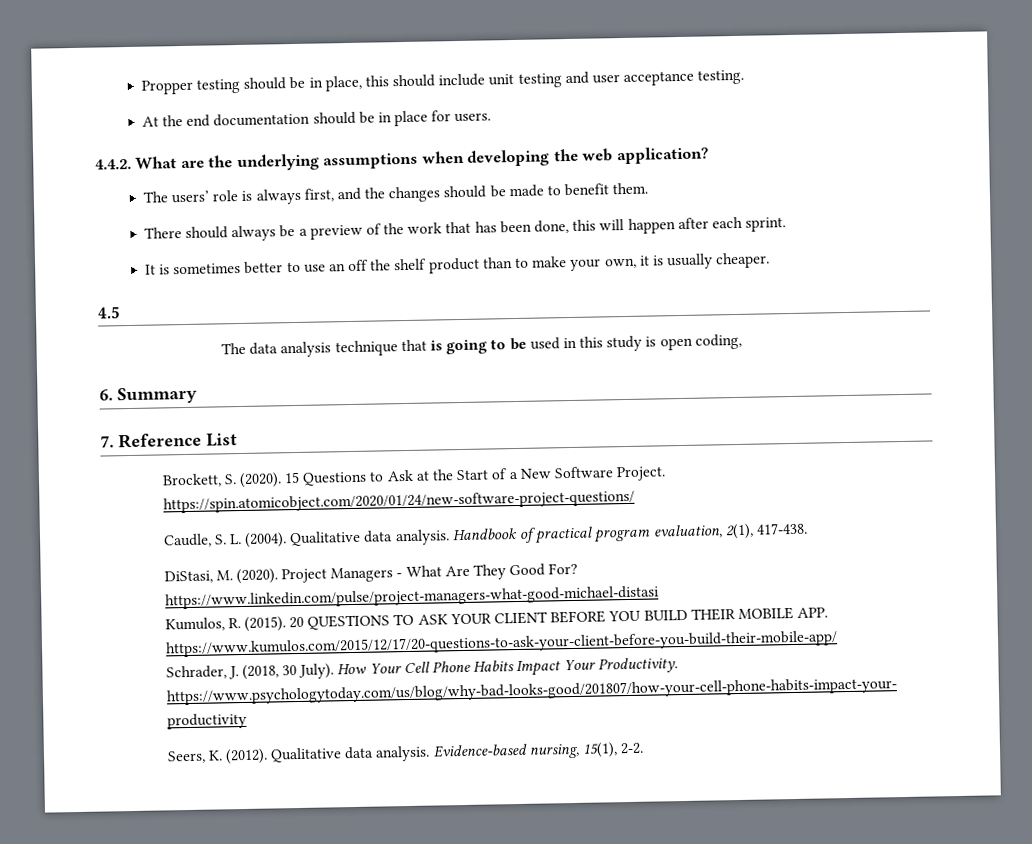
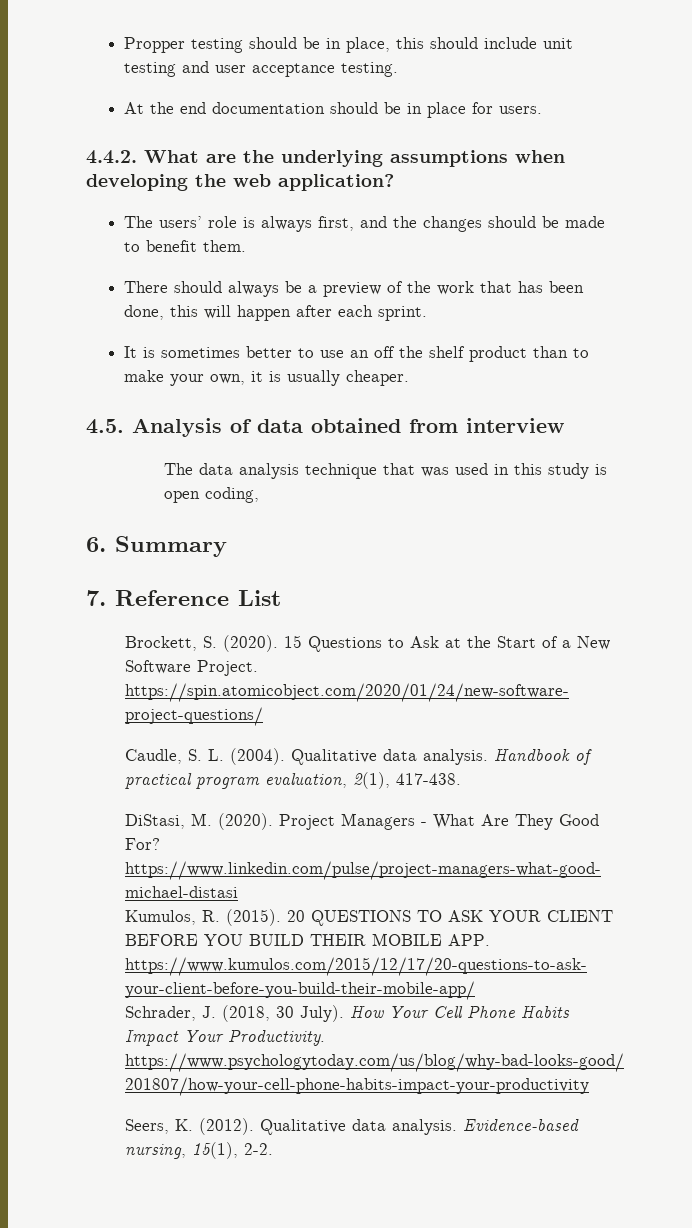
[97,306,121,319] 4.5 -> [86,418,564,437] 4.5. Analysis of data obtained from interview
[429,337,527,355] is going to be -> [421,467,450,477] was

